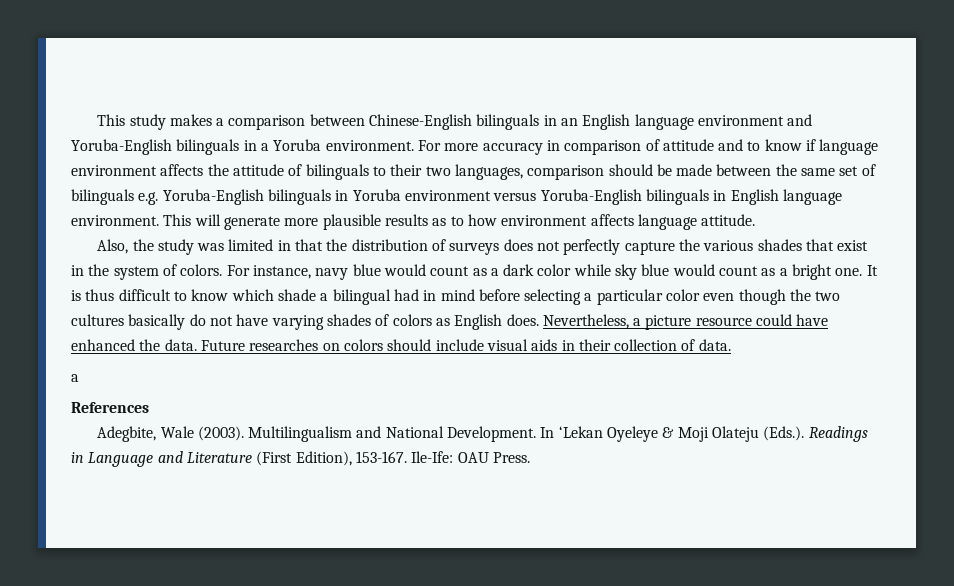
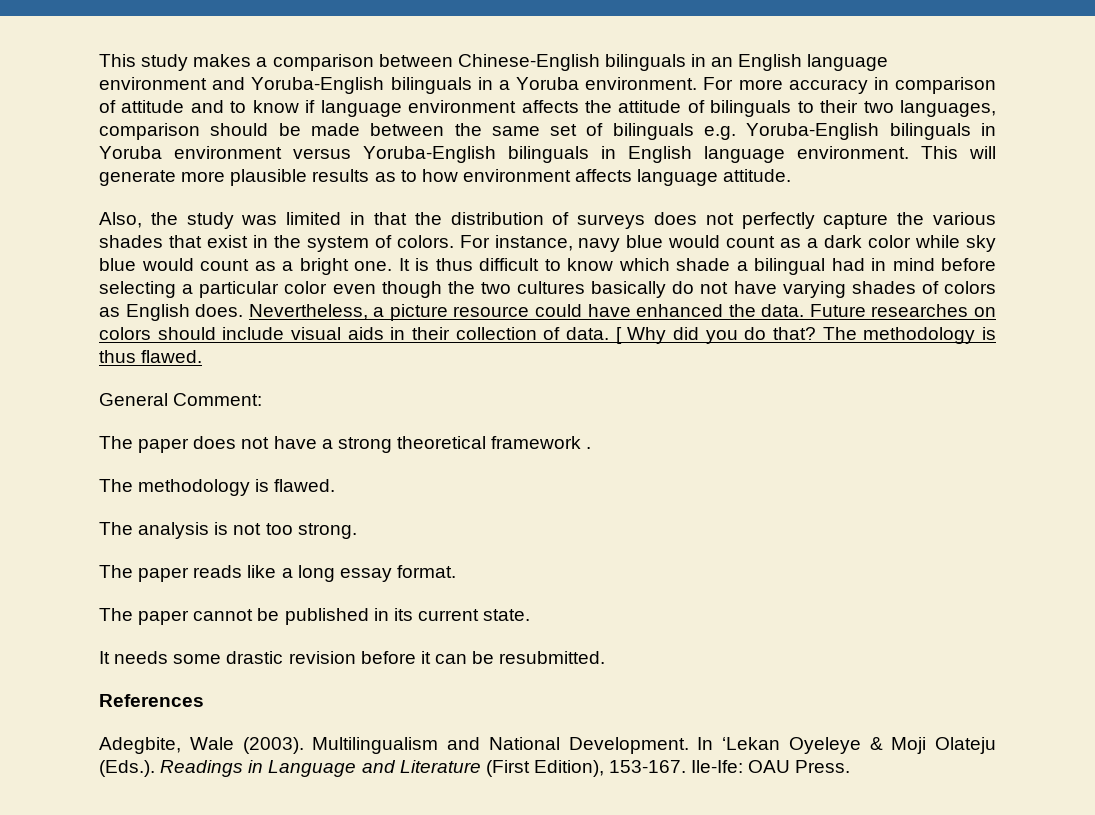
[71,374,79,382] // a -> [615,327,996,344] [99,350,203,363] [99,393,263,406] [99,436,592,453] [99,479,336,496] [99,522,357,539] [99,565,456,582] [99,608,531,625] [99,651,606,664] [ Why did you do that? The methodology is thus flawed. // General Comment: // The paper does not have a strong theoretical framework . // The methodology is flawed. // The analysis is not too strong. // The paper reads like a long essay format. // The paper cannot be published in its current state. // It needs some drastic revision before it can be resubmitted.

